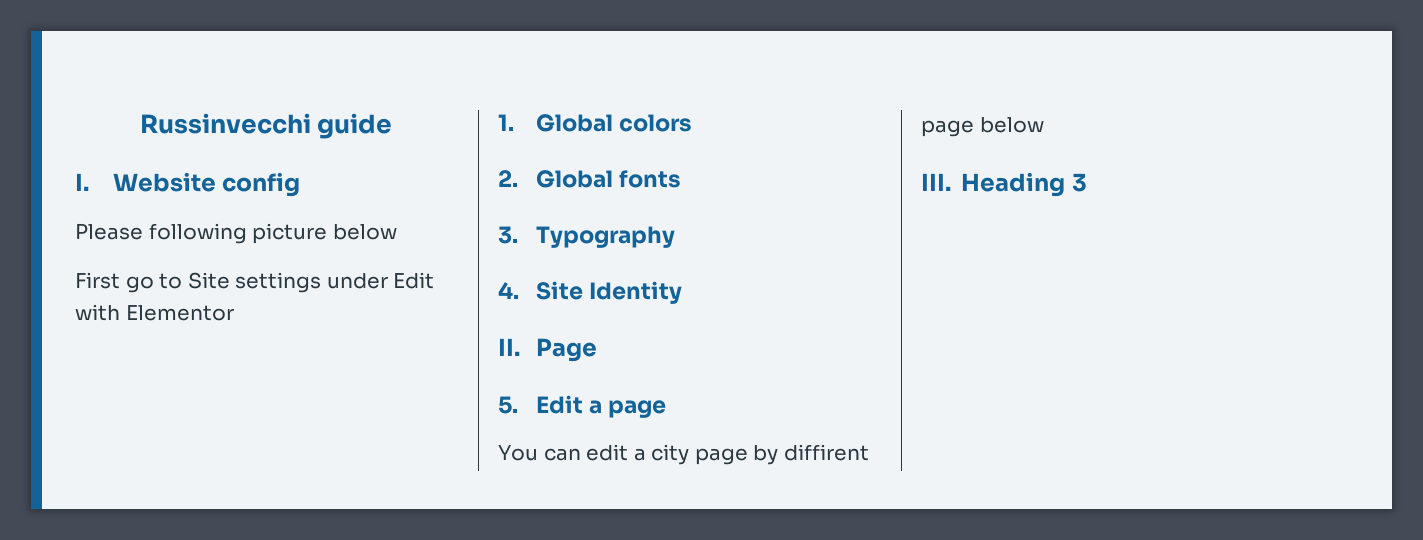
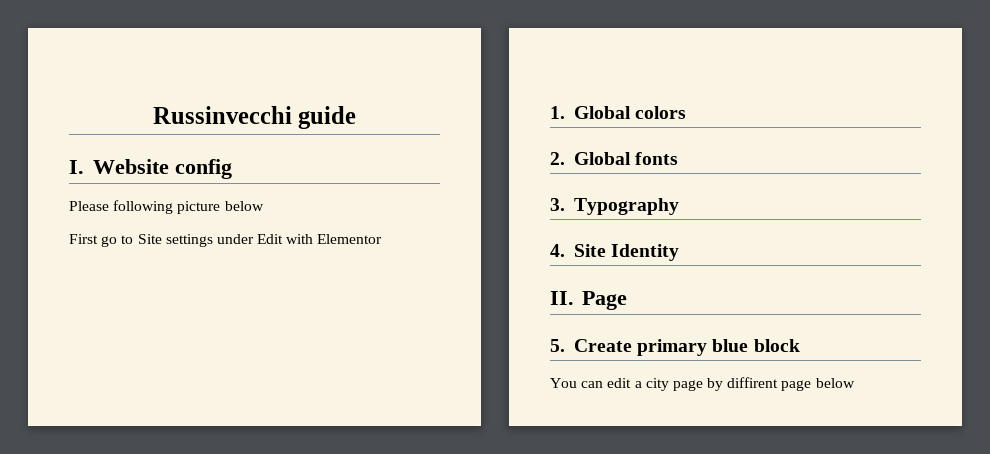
[535,395,666,418] Edit a page -> [573,339,800,356] Create primary blue block
[921,172,1087,197] // III. Heading 3 -> (855, 383) none

